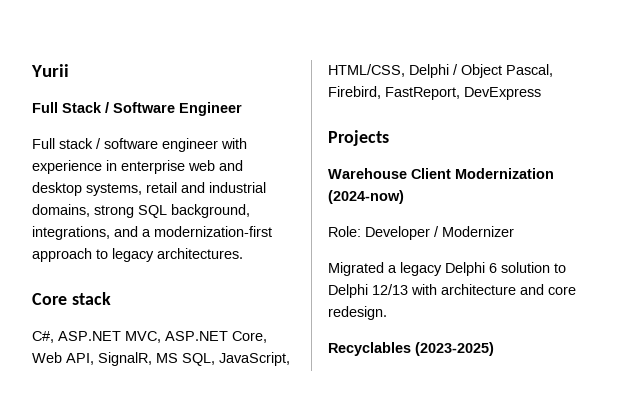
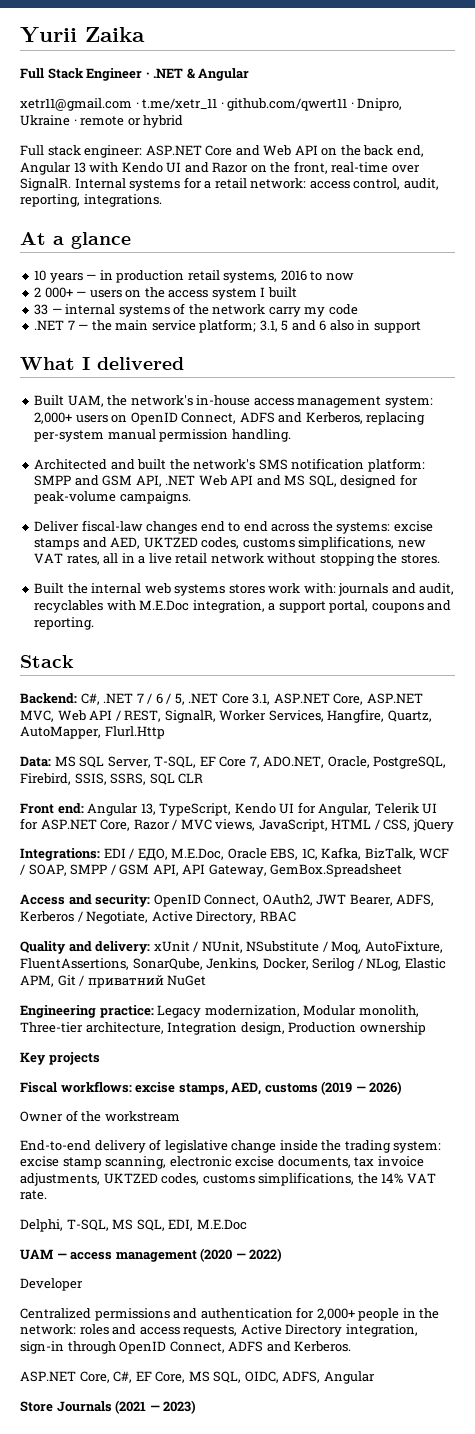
(69, 70) none -> [85,27,145,42] Zaika
[105,102,175,113] / Software -> (84, 73) none
[32,138,247,152] [32,160,243,174] [32,182,266,196] [32,204,250,218] [32,226,272,240] [32,248,243,262] [32,292,111,305] [32,331,267,343] [32,352,290,366] [328,64,553,78] [328,86,541,100] [328,130,389,146] [328,168,554,179] [328,190,404,204] [328,226,514,240] [328,262,566,276] [328,284,576,298] [328,306,387,320] [328,342,494,356] // Full stack / software engineer with experience in enterprise web and desktop systems, retail and industrial domains, strong SQL background, integrations, and a modernization-first approach to legacy architectures. // Core stack // C#, ASP.NET MVC, ASP.NET Core, Web API, SignalR, MS SQL, JavaScript, HTML/CSS, Delphi / Object Pascal, Firebird, FastReport, DevExpress // Projects // Warehouse Client Modernization (2024-now) // Role: Developer / Modernizer // Migrated a legacy Delphi 6 solution to Delphi 12/13 with architecture and core redesign. // Recyclables (2023-2025) -> [145,68,250,81] [20,98,403,111] [20,115,184,128] [20,145,424,158] [20,161,420,175] [20,177,439,191] [20,194,162,207] [20,232,131,249] [34,270,354,283] [34,287,297,300] [34,303,358,317] [34,319,421,333] [20,357,184,370] [34,395,433,408] [34,412,426,425] [34,429,291,442] [34,458,425,472] [34,474,418,488] [34,491,191,504] [34,520,433,534] [34,536,426,550] [34,553,440,566] [34,583,455,596] [34,600,452,613] [34,617,95,630] [20,655,74,668] [20,693,423,705] [20,709,432,723] [20,726,165,739] [20,756,447,769] [20,773,204,785] [20,802,438,816] [20,818,454,832] [20,847,450,861] [20,864,403,877] [20,894,435,907] [20,911,296,924] [20,941,443,954] [20,958,446,971] [20,975,207,988] [20,1005,419,1018] [20,1022,426,1035] [20,1052,100,1065] [20,1081,403,1095] [20,1110,180,1122] [20,1139,442,1153] [20,1156,424,1169] [20,1172,436,1186] [20,1190,47,1200] [20,1219,247,1232] [20,1248,283,1262] [20,1278,83,1291] [20,1307,440,1321] [20,1324,418,1337] [20,1341,352,1354] [20,1371,375,1384] [20,1400,197,1414] · .NET & Angular // xetr11@gmail.com · t.me/xetr_11 · github.com/qwert11 · Dnipro, Ukraine · remote or hybrid // Full stack engineer: ASP.NET Core and Web API on the back end, Angular 13 with Kendo UI and Razor on the front, real-time over SignalR. Internal systems for a retail network: access control, audit, reporting, integrations. // At a glance // 10 years — in production retail systems, 2016 to now // 2 000+ — users on the access system I built // 33 — internal systems of the network carry my code // .NET 7 — the main service platform; 3.1, 5 and 6 also in support // What I delivered // Built UAM, the network's in-house access management system: 2,000+ users on OpenID Connect, ADFS and Kerberos, replacing per-system manual permission handling. // Architected and built the network's SMS notification platform: SMPP and GSM API, .NET Web API and MS SQL, designed for peak-volume campaigns. // Deliver fiscal-law changes end to end across the systems: excise stamps and AED, UKTZED codes, customs simplifications, new VAT rates, all in a live retail network without stopping the stores. // Built the internal web systems stores work with: journals and audit, recyclables with M.E.Doc integration, a support portal, coupons and reporting. // Stack // Backend: C#, .NET 7 / 6 / 5, .NET Core 3.1, ASP.NET Core, ASP.NET MVC, Web API / REST, SignalR, Worker Services, Hangfire, Quartz, AutoMapper, Flurl.Http // Data: MS SQL Server, T-SQL, EF Core 7, ADO.NET, Oracle, PostgreSQL, Firebird, SSIS, SSRS, SQL CLR // Front end: Angular 13, TypeScript, Kendo UI for Angular, Telerik UI for ASP.NET Core, Razor / MVC views, JavaScript, HTML / CSS, jQuery // Integrations: EDI / ЕДО, M.E.Doc, Oracle EBS, 1С, Kafka, BizTalk, WCF / SOAP, SMPP / GSM API, API Gateway, GemBox.Spreadsheet // Access and security: OpenID Connect, OAuth2, JWT Bearer, ADFS, Kerberos / Negotiate, Active Directory, RBAC // Quality and delivery: xUnit / NUnit, NSubstitute / Moq, AutoFixture, FluentAssertions, SonarQube, Jenkins, Docker, Serilog / NLog, Elastic APM, Git / приватний NuGet // Engineering practice: Legacy modernization, Modular monolith, Three-tier architecture, Integration design, Production ownership // Key projects // Fiscal workflows: excise stamps, AED, customs (2019 — 2026) // Owner of the workstream // End-to-end delivery of legislative change inside the trading system: excise stamp scanning, electronic excise documents, tax invoice adjustments, UKTZED codes, customs simplifications, the 14% VAT rate. // Delphi, T-SQL, MS SQL, EDI, M.E.Doc // UAM — access management (2020 — 2022) // Developer // Centralized permissions and authentication for 2,000+ people in the network: roles and access requests, Active Directory integration, sign-in through OpenID Connect, ADFS and Kerberos. // ASP.NET Core, C#, EF Core, MS SQL, OIDC, ADFS, Angular // Store Journals (2021 — 2023)

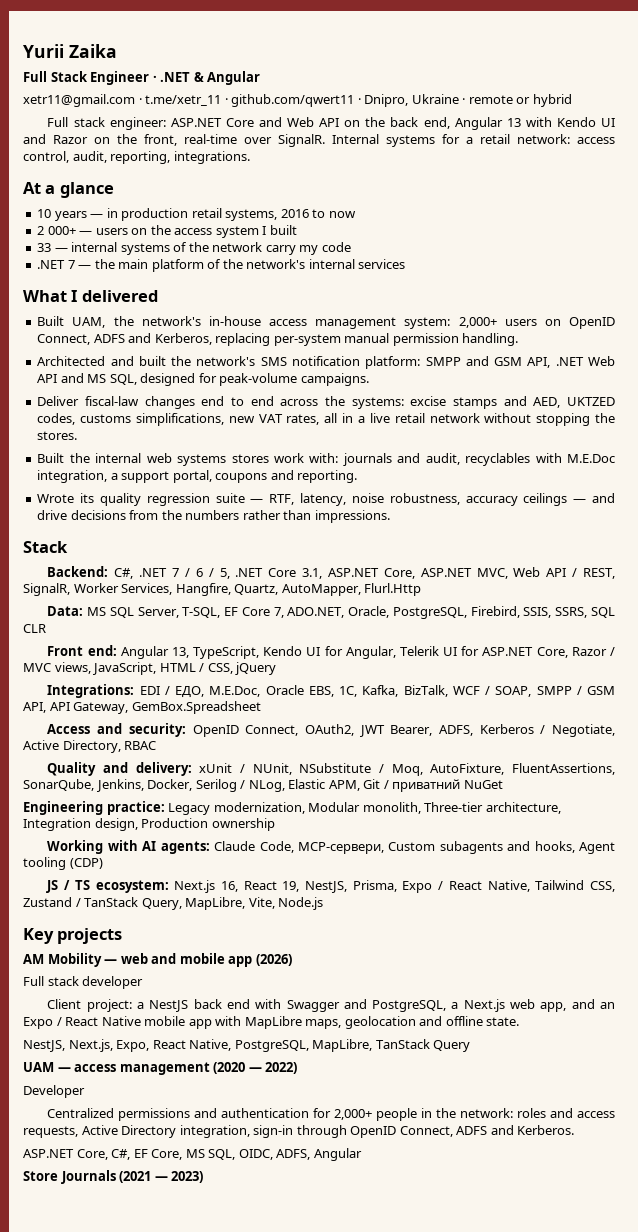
[151,319,421,333] service platform; 3.1, 5 and 6 also in support -> [151,259,406,272] platform of the network's internal services
(95, 623) none -> [37,493,615,506] [37,510,390,523] // Wrote its quality regression suite — RTF, latency, noise robustness, accuracy ceilings — and drive decisions from the numbers rather than impressions.
[20,1052,100,1065] [20,1081,403,1095] [20,1110,180,1122] [20,1139,442,1153] [20,1156,424,1169] [20,1172,436,1186] [20,1190,47,1200] [20,1219,247,1232] Key projects // Fiscal workflows: excise stamps, AED, customs (2019 — 2026) // Owner of the workstream // End-to-end delivery of legislative change inside the trading system: excise stamp scanning, electronic excise documents, tax invoice adjustments, UKTZED codes, customs simplifications, the 14% VAT rate. // Delphi, T-SQL, MS SQL, EDI, M.E.Doc -> [47,840,616,854] [23,857,103,870] [46,880,615,893] [23,897,324,910] [23,928,123,944] [23,953,292,967] [23,976,144,989] [47,999,616,1012] [23,1016,520,1029] [23,1039,471,1052] Working with AI agents: Claude Code, MCP-сервери, Custom subagents and hooks, Agent tooling (CDP) // JS / TS ecosystem: Next.js 16, React 19, NestJS, Prisma, Expo / React Native, Tailwind CSS, Zustand / TanStack Query, MapLibre, Vite, Node.js // Key projects // AM Mobility — web and mobile app (2026) // Full stack developer // Client project: a NestJS back end with Swagger and PostgreSQL, a Next.js web app, and an Expo / React Native mobile app with MapLibre maps, geolocation and offline state. // NestJS, Next.js, Expo, React Native, PostgreSQL, MapLibre, TanStack Query

